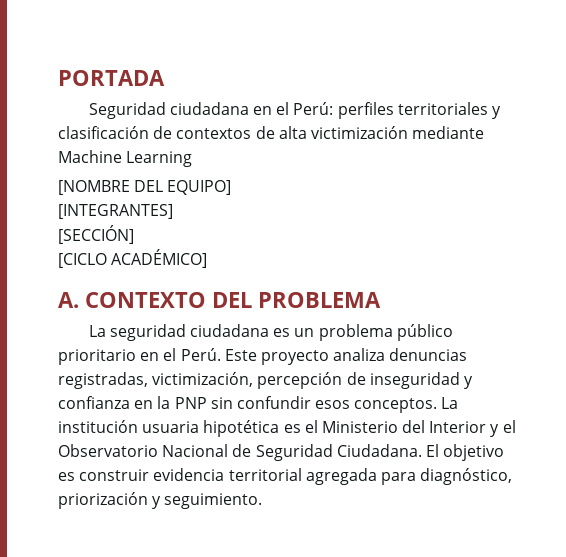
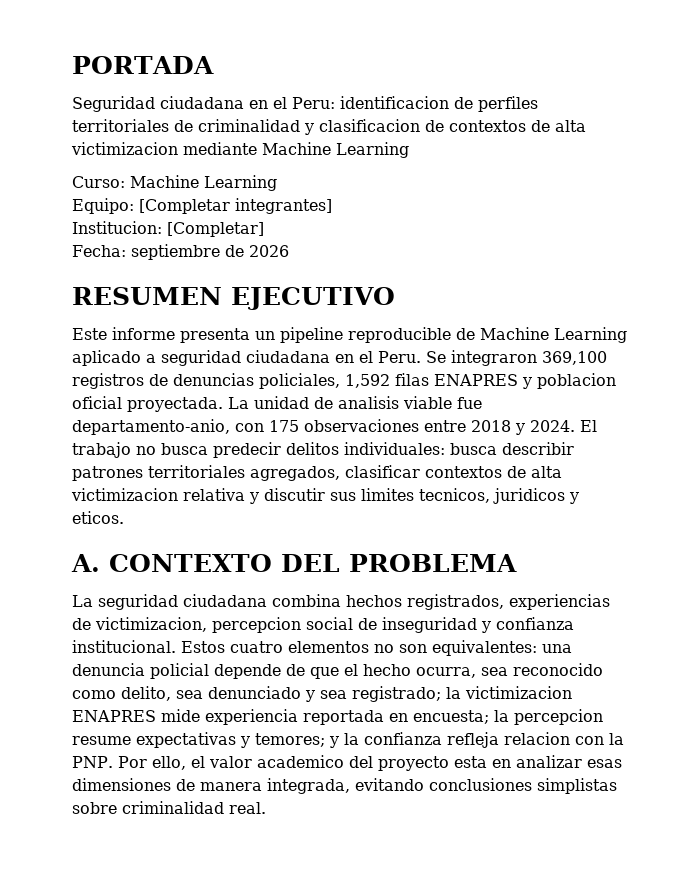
[293,102,501,119] [58,126,149,139] Perú: perfiles territoriales y clasificación -> [292,96,538,112] [72,119,420,135] Peru: identificacion de perfiles territoriales de criminalidad y clasificacion
[310,126,408,139] victimización -> [71,142,178,155] victimizacion
[58,180,232,195] [58,204,173,219] [58,225,134,244] [58,249,208,268] [NOMBRE DEL EQUIPO] // [INTEGRANTES] // [SECCIÓN] // [CICLO ACADÉMICO] -> [72,175,277,191] [72,198,332,214] [72,221,264,237] [72,244,289,260] [72,287,395,310] [72,327,627,343] [72,350,607,366] [72,373,616,389] [72,396,482,412] [72,419,597,435] [72,442,574,458] [72,465,562,481] [71,488,579,504] [72,511,124,524] Curso: Machine Learning // Equipo: [Completar integrantes] // Institucion: [Completar] // Fecha: septiembre de 2026 // RESUMEN EJECUTIVO // Este informe presenta un pipeline reproducible de Machine Learning aplicado a seguridad ciudadana en el Peru. Se integraron 369,100 registros de denuncias policiales, 1,592 filas ENAPRES y poblacion oficial proyectada. La unidad de analisis viable fue departamento-anio, con 175 observaciones entre 2018 y 2024. El trabajo no busca predecir delitos individuales: busca describir patrones territoriales agregados, clasificar contextos de alta victimizacion relativa y discutir sus limites tecnicos, juridicos y eticos.
[273,324,453,341] [58,348,468,365] [58,372,473,389] [58,396,459,413] [58,420,516,437] [58,444,505,461] [58,468,513,485] [58,492,263,509] es un problema público prioritario en el Perú. Este proyecto analiza denuncias registradas, victimización, percepción de inseguridad y confianza en la PNP sin confundir esos conceptos. La institución usuaria hipotética es el Ministerio del Interior y el Observatorio Nacional de Seguridad Ciudadana. El objetivo es construir evidencia territorial agregada para diagnóstico, priorización y seguimiento. -> [272,594,610,610] [72,617,574,633] [72,640,572,656] [72,663,603,679] [72,686,572,702] [72,709,603,725] [72,732,624,748] [72,755,622,771] [72,778,617,794] [72,801,266,814] combina hechos registrados, experiencias de victimizacion, percepcion social de inseguridad y confianza institucional. Estos cuatro elementos no son equivalentes: una denuncia policial depende de que el hecho ocurra, sea reconocido como delito, sea denunciado y sea registrado; la victimizacion ENAPRES mide experiencia reportada en encuesta; la percepcion resume expectativas y temores; y la confianza refleja relacion con la PNP. Por ello, el valor academico del proyecto esta en analizar esas dimensiones de manera integrada, evitando conclusiones simplistas sobre criminalidad real.

